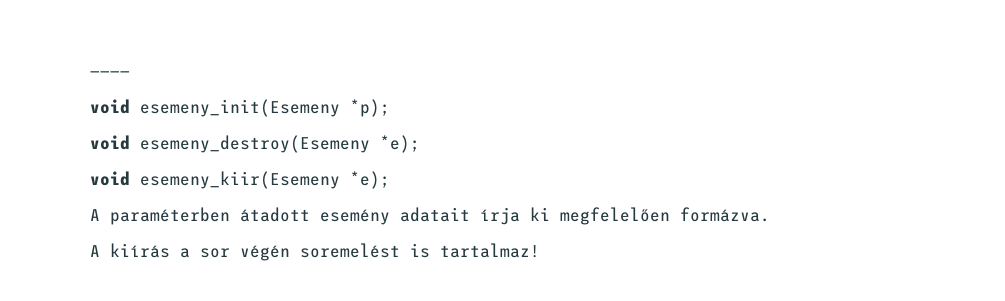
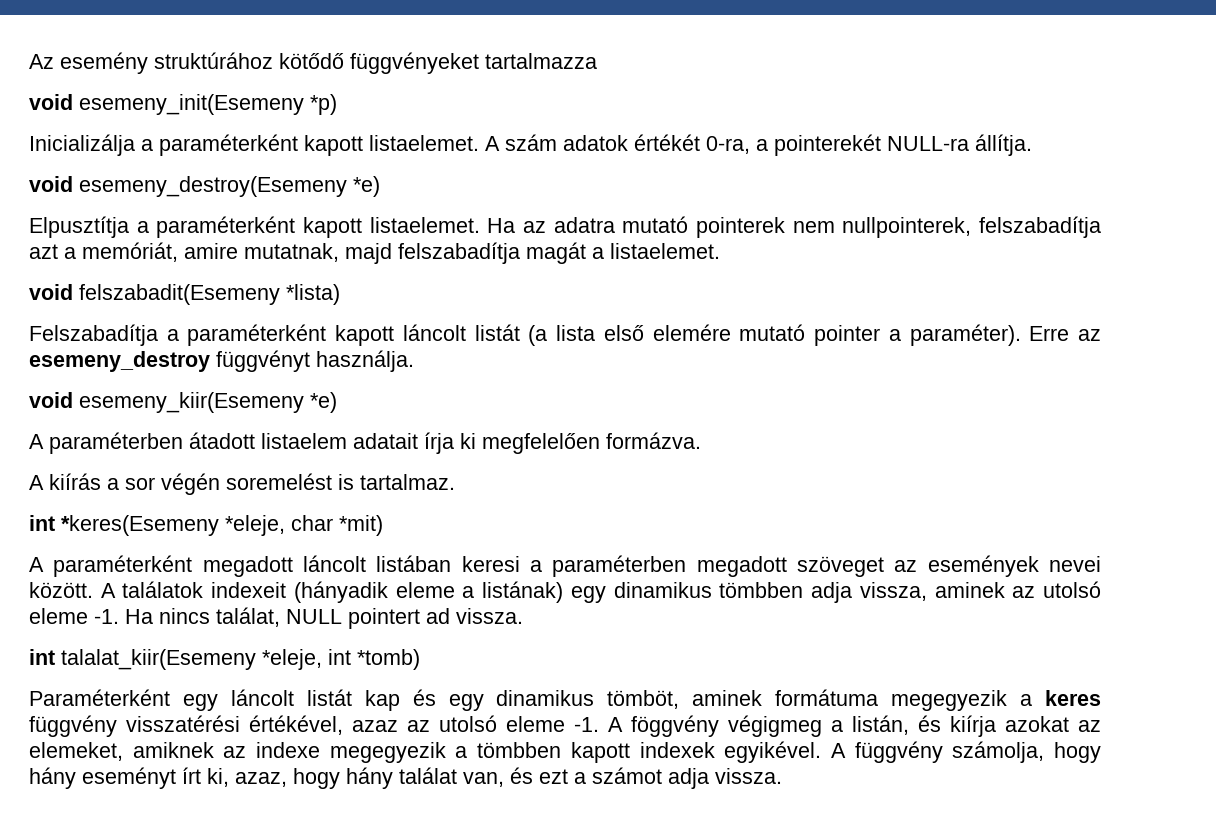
[90,71,130,77] [90,99,390,117] [90,135,420,153] ———— // void esemeny_init(Esemeny *p); // void esemeny_destroy(Esemeny *e); -> [29,52,597,74] [29,94,337,115] [29,134,1032,156] [29,176,380,197] [29,216,1101,238] [29,242,720,264] [29,284,340,305] [29,324,1102,346] [29,350,414,372] Az esemény struktúrához kötődő függvényeket tartalmazza // void esemeny_init(Esemeny *p) // Inicializálja a paraméterként kapott listaelemet. A szám adatok értékét 0-ra, a pointerekét NULL-ra állítja. // void esemeny_destroy(Esemeny *e) // Elpusztítja a paraméterként kapott listaelemet. Ha az adatra mutató pointerek nem nullpointerek, felszabadítja azt a memóriát, amire mutatnak, majd felszabadítja magát a listaelemet. // void felszabadit(Esemeny *lista) // Felszabadítja a paraméterként kapott láncolt listát (a lista első elemére mutató pointer a paraméter). Erre az esemeny_destroy függvényt használja.
[350,171,390,189] *e); -> [310,392,337,413] *e)
[320,209,390,225] esemény -> [261,433,347,449] listaelem
[440,243,540,258] tartalmaz! -> [360,474,455,490] [29,515,383,536] [29,555,1102,577] [29,581,1102,603] [29,607,523,629] [29,649,420,670] [29,689,1101,711] [29,715,1101,737] [29,741,1102,763] [29,767,782,789] tartalmaz. // int *keres(Esemeny *eleje, char *mit) // A paraméterként megadott láncolt listában keresi a paraméterben megadott szöveget az események nevei között. A találatok indexeit (hányadik eleme a listának) egy dinamikus tömbben adja vissza, aminek az utolsó eleme -1. Ha nincs találat, NULL pointert ad vissza. // int talalat_kiir(Esemeny *eleje, int *tomb) // Paraméterként egy láncolt listát kap és egy dinamikus tömböt, aminek formátuma megegyezik a keres függvény visszatérési értékével, azaz az utolsó eleme -1. A föggvény végigmeg a listán, és kiírja azokat az elemeket, amiknek az indexe megegyezik a tömbben kapott indexek egyikével. A függvény számolja, hogy hány eseményt írt ki, azaz, hogy hány találat van, és ezt a számot adja vissza.

